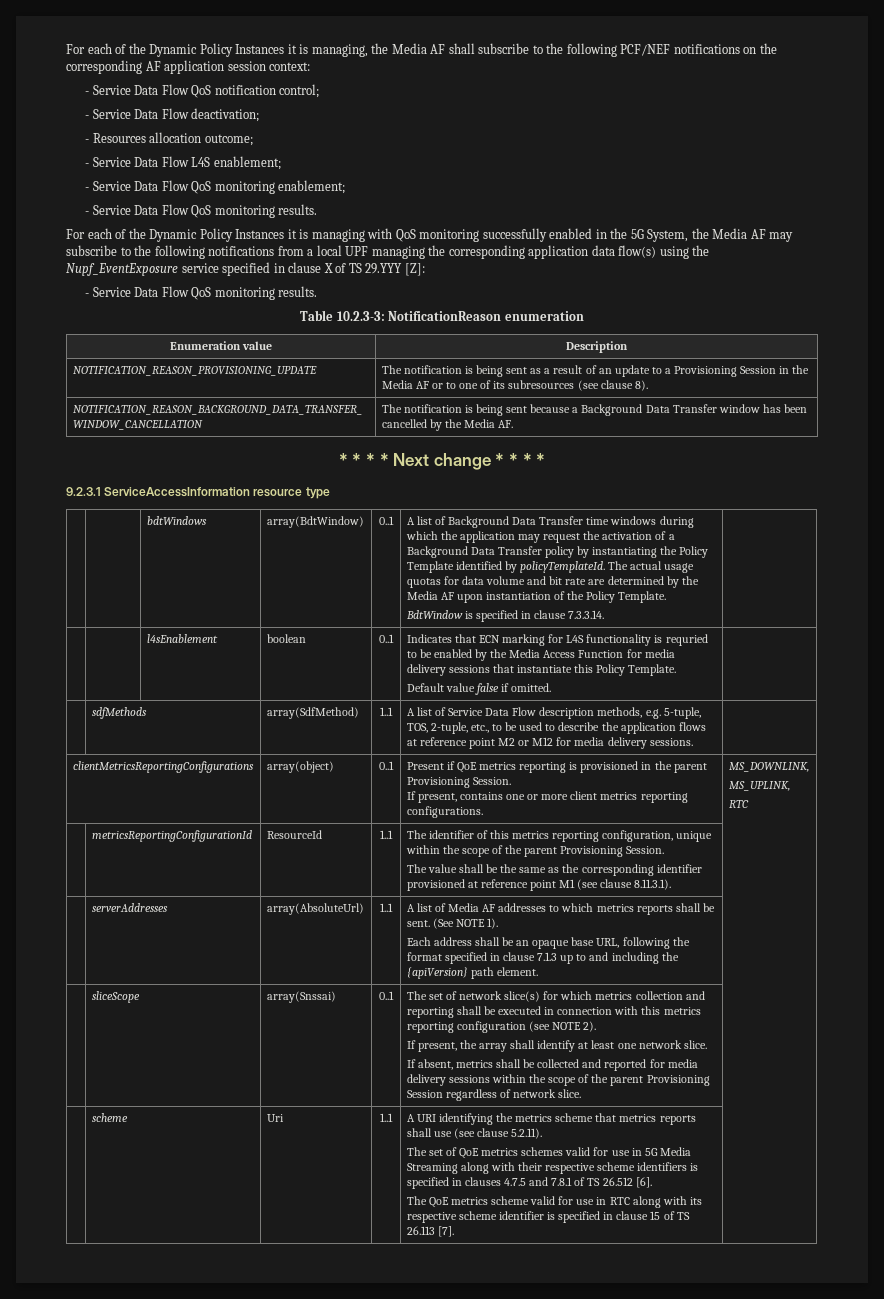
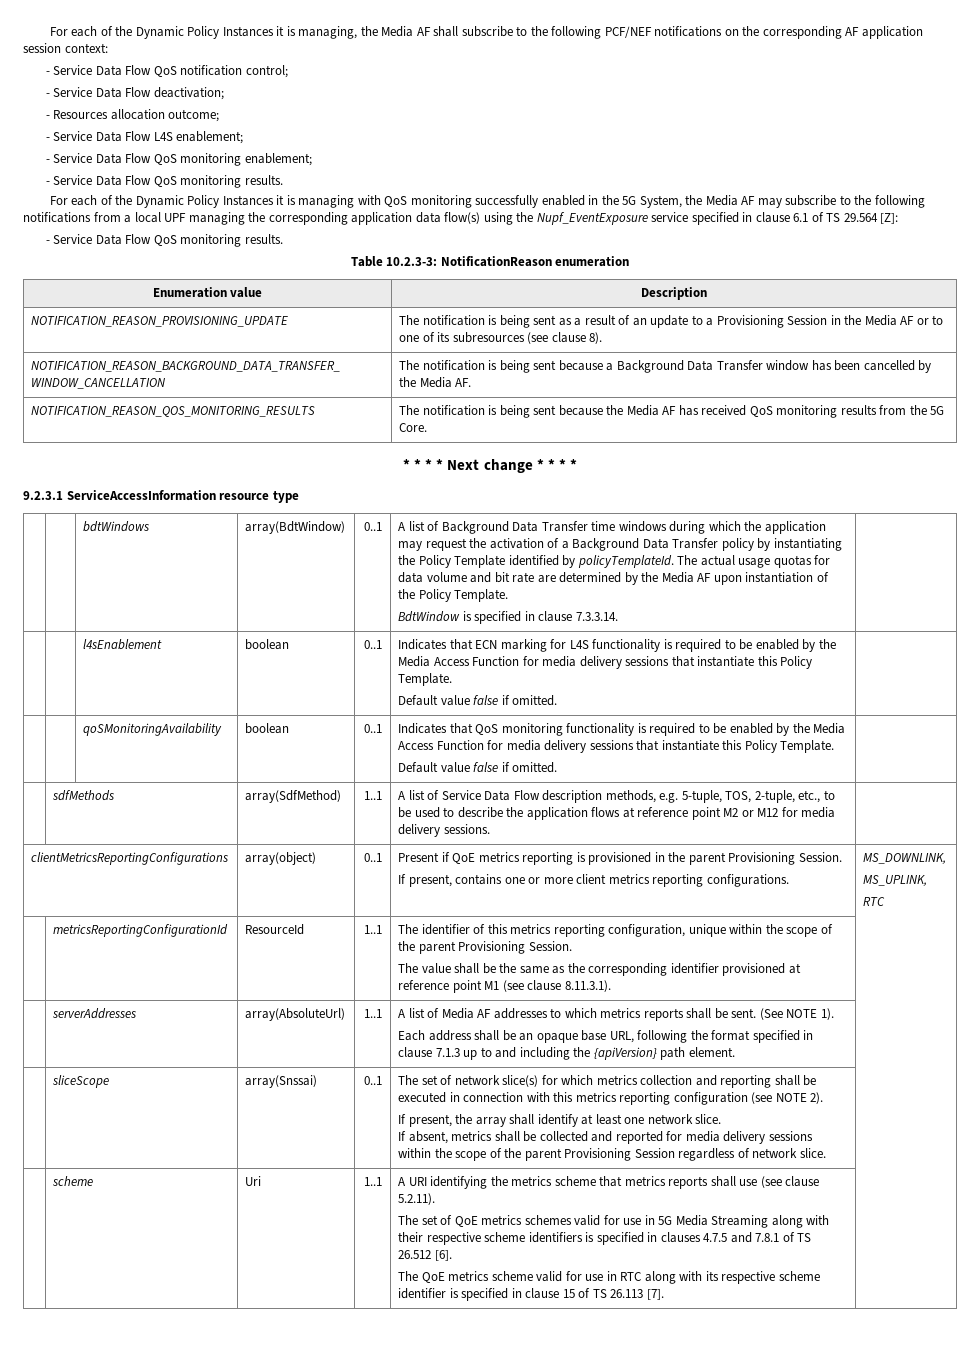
[323,263,403,274] X of TS 29.YYY -> [793,212,878,222] 6.1 of TS 29.564
(514, 424) none -> [31,406,316,417] [399,405,945,418] [399,423,428,432] // NOTIFICATION_REASON_QOS_MONITORING_RESULTS | The notification is being sent because the Media AF has received QoS monitoring results from the 5G Core.
[665,634,708,646] requried -> [675,639,836,652] [398,656,813,669] [398,673,453,686] [398,695,558,706] [83,723,223,736] [245,723,290,734] [363,724,382,733] [398,723,696,736] required to be enabled by the Media Access Function for media delivery sessions that instantiate this Policy Template. // Default value false if omitted. | // | | qoSMonitoringAvailability | boolean | 0..1 | Indicates that QoS monitoring functionality is required

